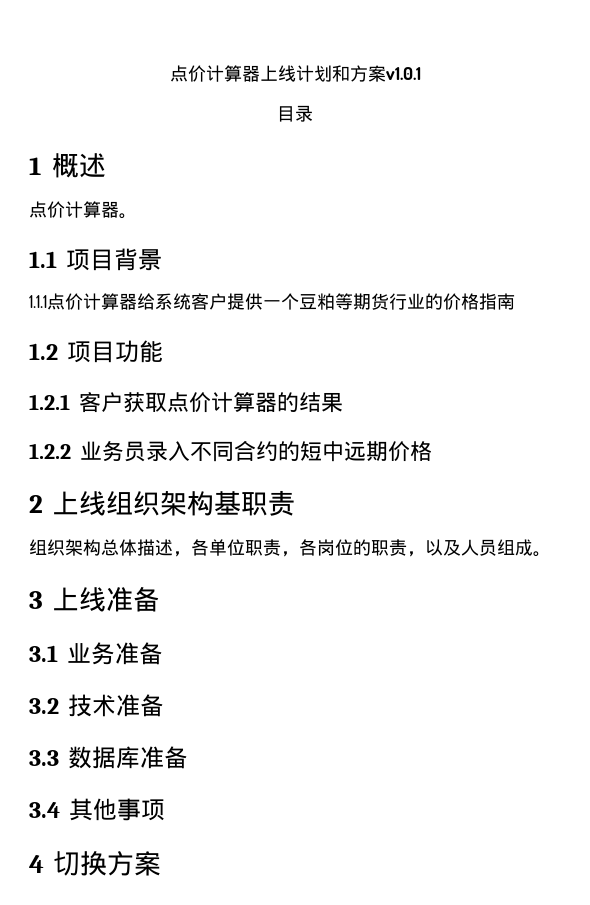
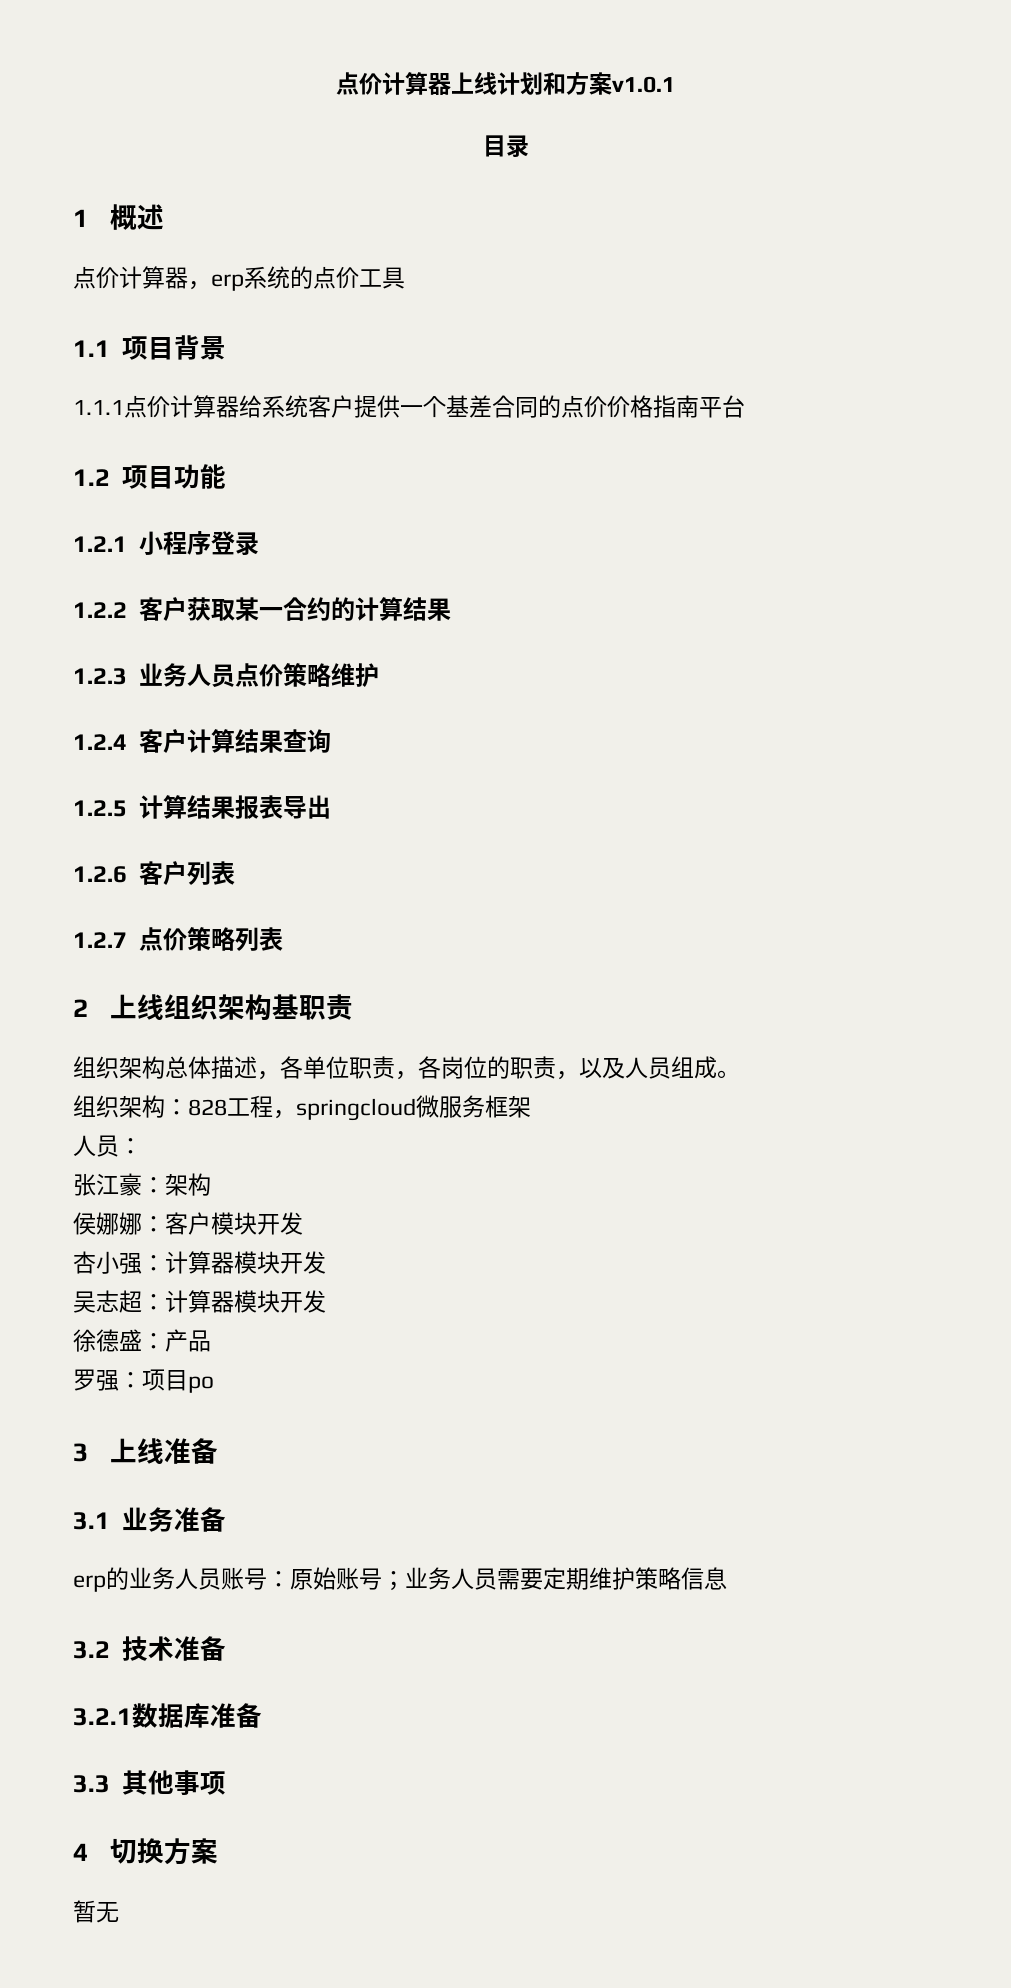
[119,213,137,219] 。 -> [188,266,405,291] ，erp系统的点价工具
[299,293,443,310] 豆粕等期货行业的 -> [446,395,607,418] 基差合同的点价
(515, 301) none -> [699,395,745,418] 平台
[79,392,343,413] [29,440,432,462] 客户获取点价计算器的结果 // 1.2.2业务员录入不同合约的短中远期价格 -> [138,531,259,556] [73,597,451,621] [73,663,379,687] [73,729,331,753] [73,795,331,819] [73,861,235,885] [73,927,283,951] 小程序登录 // 1.2.2客户获取某一合约的计算结果 // 1.2.3业务人员点价策略维护 // 1.2.4客户计算结果查询 // 1.2.5计算结果报表导出 // 1.2.6客户列表 // 1.2.7点价策略列表
(551, 554) none -> [73,1095,531,1121] [73,1135,142,1157] [73,1173,211,1196] [73,1212,303,1235] [73,1251,326,1274] [73,1290,326,1313] [73,1329,211,1352] [73,1369,214,1393] // 组织架构：828工程，springcloud微服务框架 // 人员： // 张江豪：架构 // 侯娜娜：客户模块开发 // 杏小强：计算器模块开发 // 吴志超：计算器模块开发 // 徐德盛：产品 // 罗强：项目po
(163, 653) none -> [73,1567,727,1592] // erp的业务人员账号：原始账号；业务人员需要定期维护策略信息
[29,750,59,766] 3.3 -> [73,1708,132,1726] 3.2.1
[29,802,60,818] 3.4 -> [73,1775,110,1793] 3.3
(161, 863) none -> [73,1900,119,1923] // 暂无

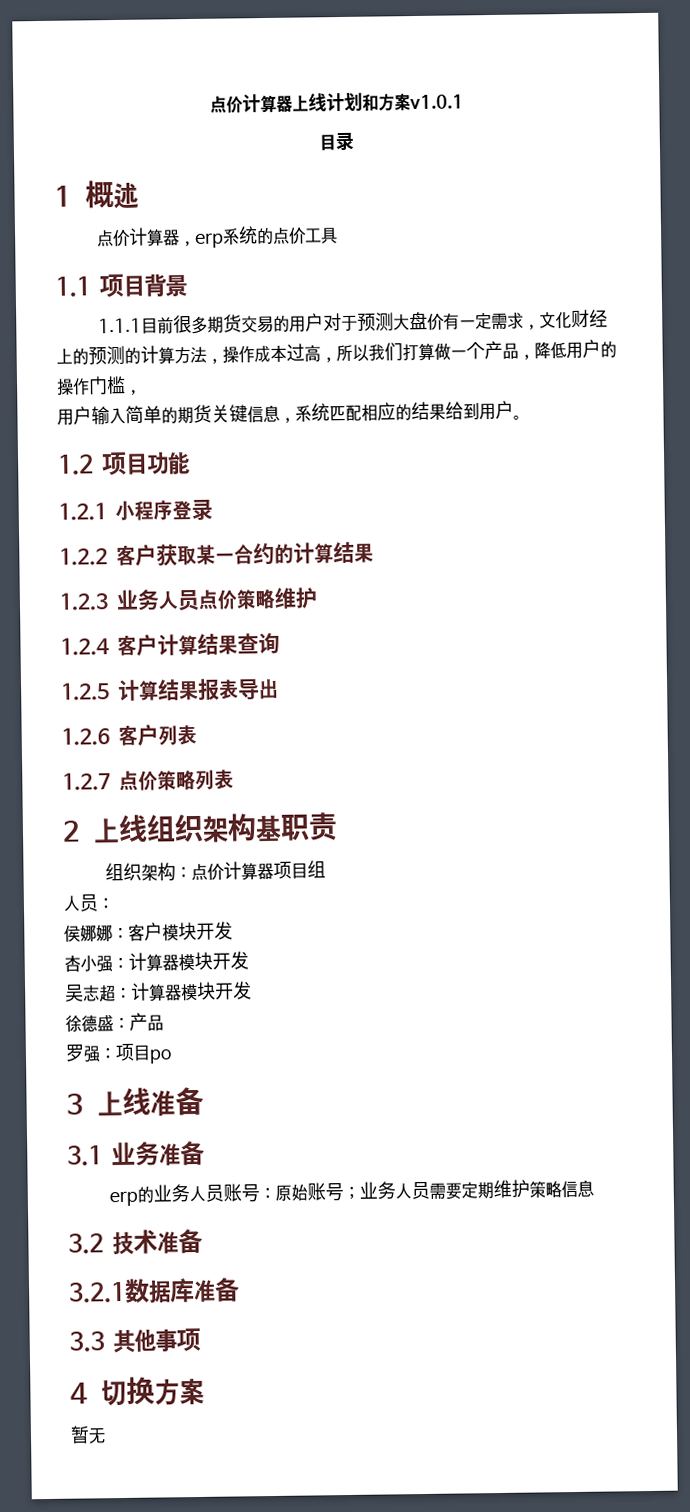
[124,395,745,418] 点价计算器给系统客户提供一个基差合同的点价价格指南平台 -> [140,309,608,335] [56,339,617,366] [56,375,142,396] [57,400,522,426] 目前很多期货交易的用户对于预测大盘价有一定需求，文化财经上的预测的计算方法，操作成本过高，所以我们打算做一个产品，降低用户的操作门槛， // 用户输入简单的期货关键信息，系统匹配相应的结果给到用户。
[165,1056,740,1080] [73,1095,531,1121] 总体描述，各单位职责，各岗位的职责，以及人员组成。 // 组织架构：828工程，springcloud微服务框架 -> [174,860,326,881] ：点价计算器项目组
[73,1173,211,1196] // 张江豪：架构 -> (115, 903) none

